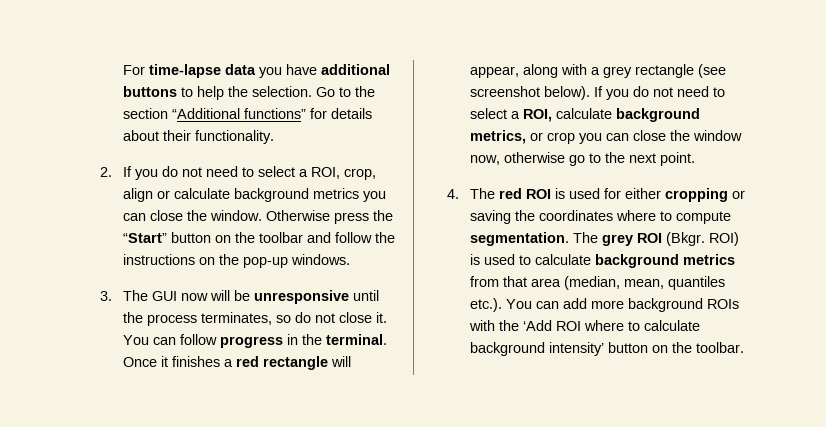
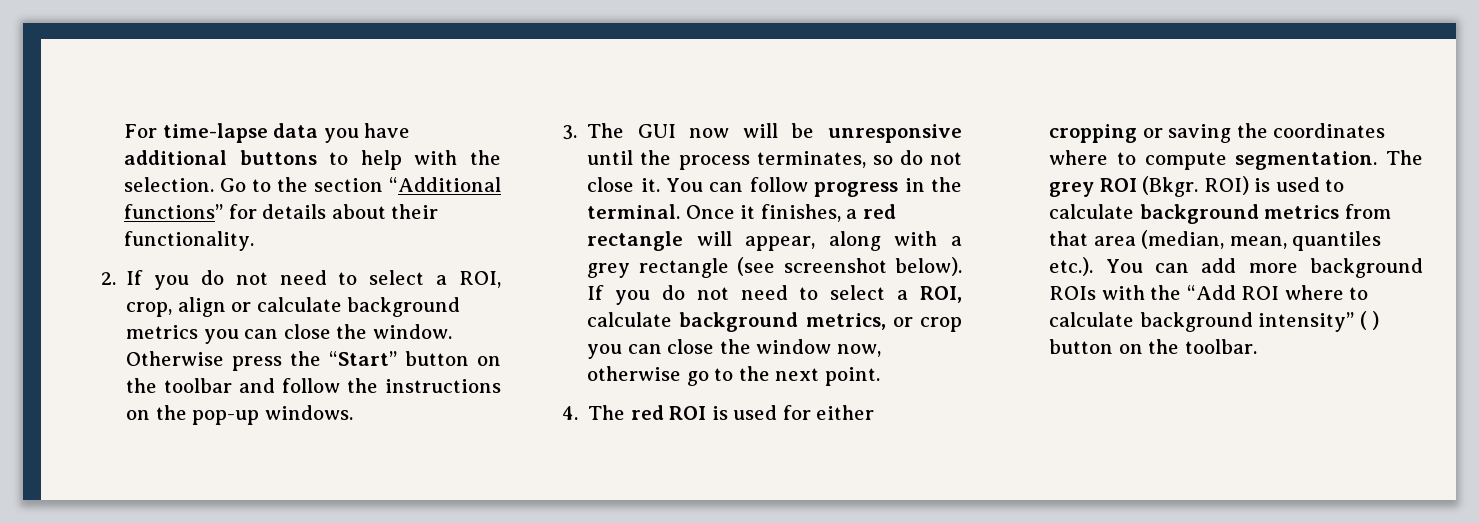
(224, 93) none -> [414,150,458,165] with
[171,356,220,367] finishes -> [760,204,841,222] finishes,
[522,320,552,331] ‘Add -> [1186,285,1236,300] “Add
[548,342,604,356] intensity’ -> [1258,311,1380,332] intensity” ( )

